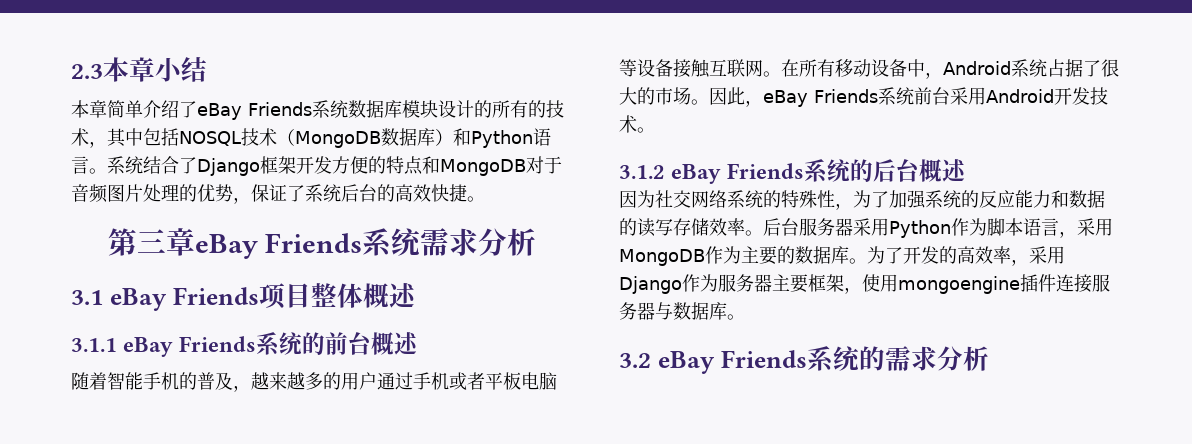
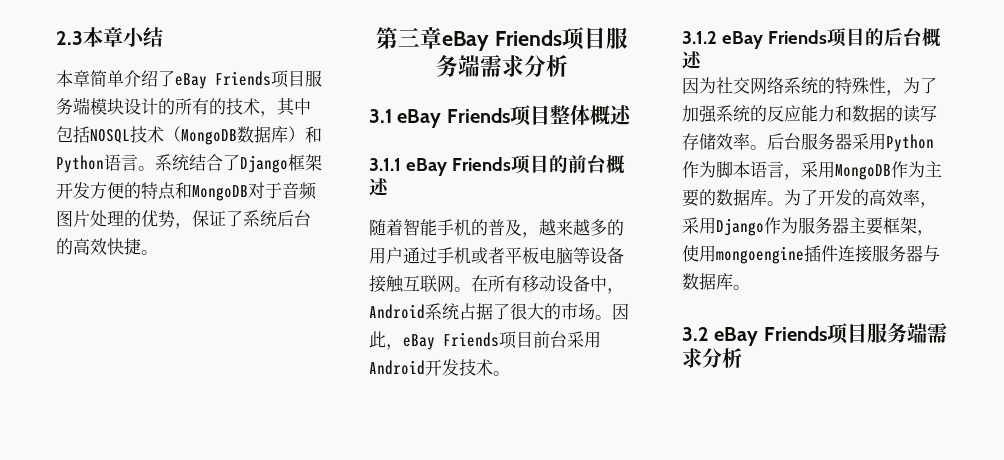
[311,100,402,118] 系统数据库 -> [271,70,322,88] [56,97,90,115] 项目服务端
[362,228,422,257] 系统 -> [561,27,628,50] [436,55,480,77] 项目服务端
[256,332,304,356] 系统 -> [510,155,549,174] 项目
[877,87,914,105] 系统 -> [499,331,533,349] 项目
[804,159,852,183] 系统 -> [826,28,865,47] 项目
[806,346,885,372] 系统的 -> [826,323,927,344] 项目服务端

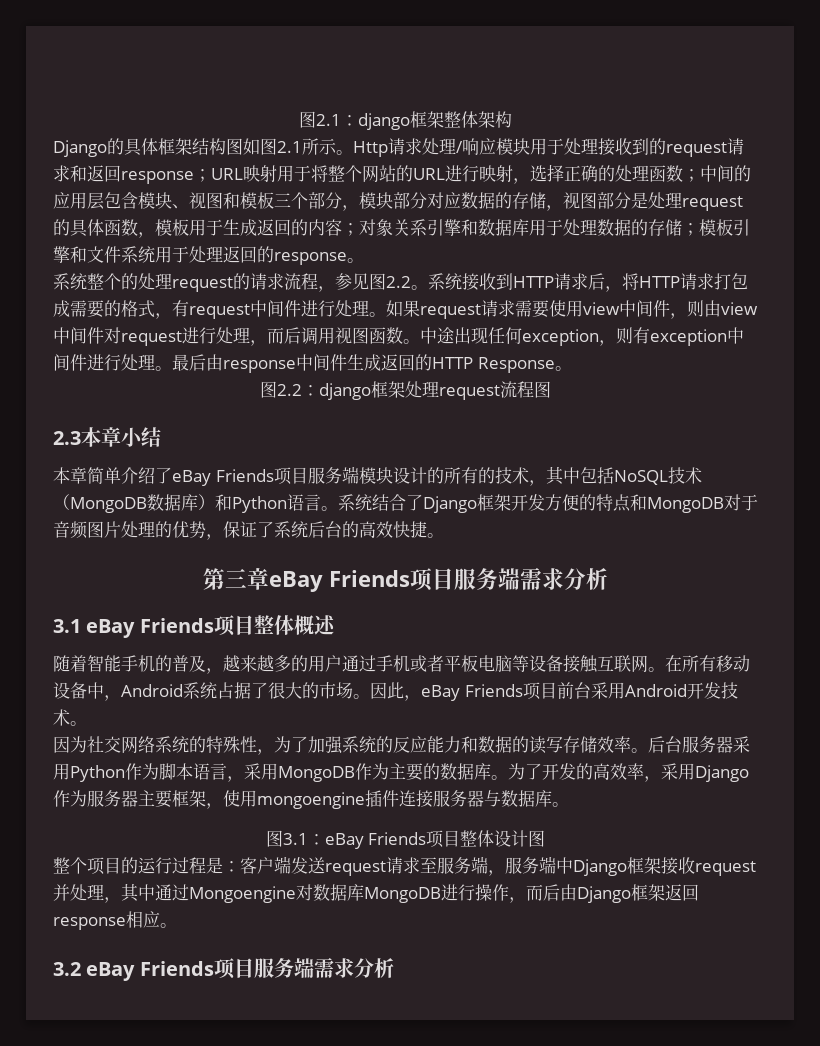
(56, 38) none -> [299,111,512,130] [53,138,744,157] [53,164,751,184] [53,192,743,211] [53,219,750,238] [53,246,364,265] [53,273,748,292] [53,300,758,319] [53,327,744,346] [53,354,572,373] [260,381,551,400] 图2.1：django框架整体架构 // Django的具体框架结构图如图2.1所示。Http请求处理/响应模块用于处理接收到的request请求和返回response；URL映射用于将整个网站的URL进行映射，选择正确的处理函数；中间的应用层包含模块、视图和模板三个部分，模块部分对应数据的存储，视图部分是处理request的具体函数，模板用于生成返回的内容；对象关系引擎和数据库用于处理数据的存储；模板引擎和文件系统用于处理返回的response。 // 系统整个的处理request的请求流程，参见图2.2。系统接收到HTTP请求后，将HTTP请求打包成需要的格式，有request中间件进行处理。如果request请求需要使用view中间件，则由view中间件对request进行处理，而后调用视图函数。中途出现任何exception，则有exception中间件进行处理。最后由response中间件生成返回的HTTP Response。 // 图2.2：django框架处理request流程图 //
[90,129,130,143] NOSQL -> [613,470,668,485] NoSQL
[369,154,625,176] [369,178,389,196] // 3.1.1 eBay Friends项目的前台概述 -> (336, 625) none
[682,27,941,49] [682,51,702,69] // 3.1.2 eBay Friends项目的后台概述 -> (87, 723) none
(750, 287) none -> [265,830,546,849] [53,856,756,876] [53,883,699,903] [53,911,177,930] // 图3.1：eBay Friends项目整体设计图 // 整个项目的运行过程是：客户端发送request请求至服务端，服务端中Django框架接收request并处理，其中通过Mongoengine对数据库MongoDB进行操作，而后由Django框架返回response相应。

